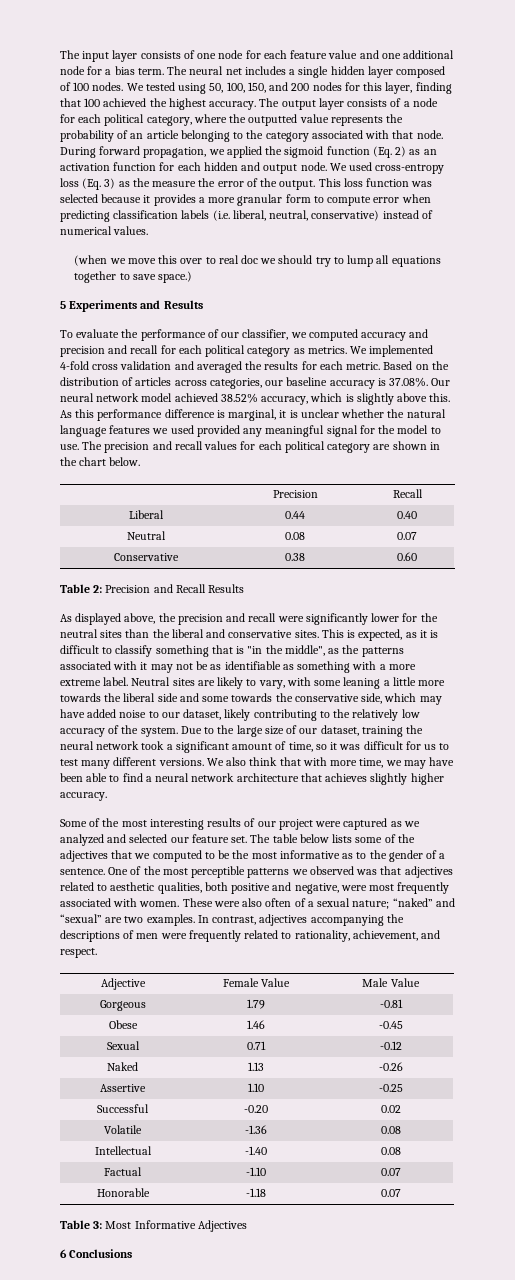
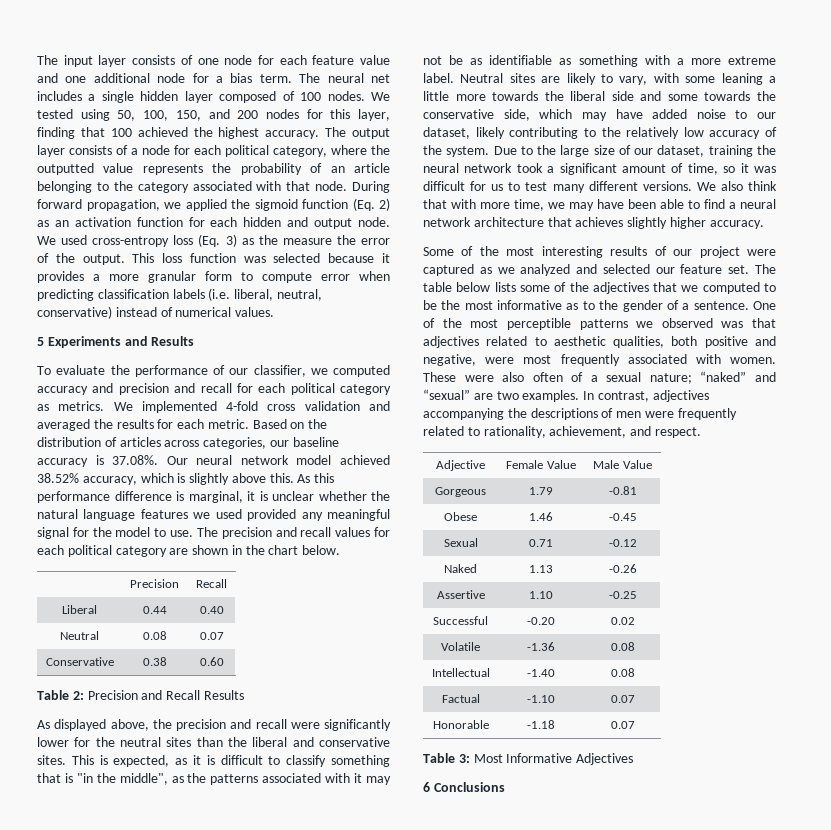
[74,255,441,267] [74,271,193,283] // (when we move this over to real doc we should try to lump all equations together to save space.) -> (275, 312) none

